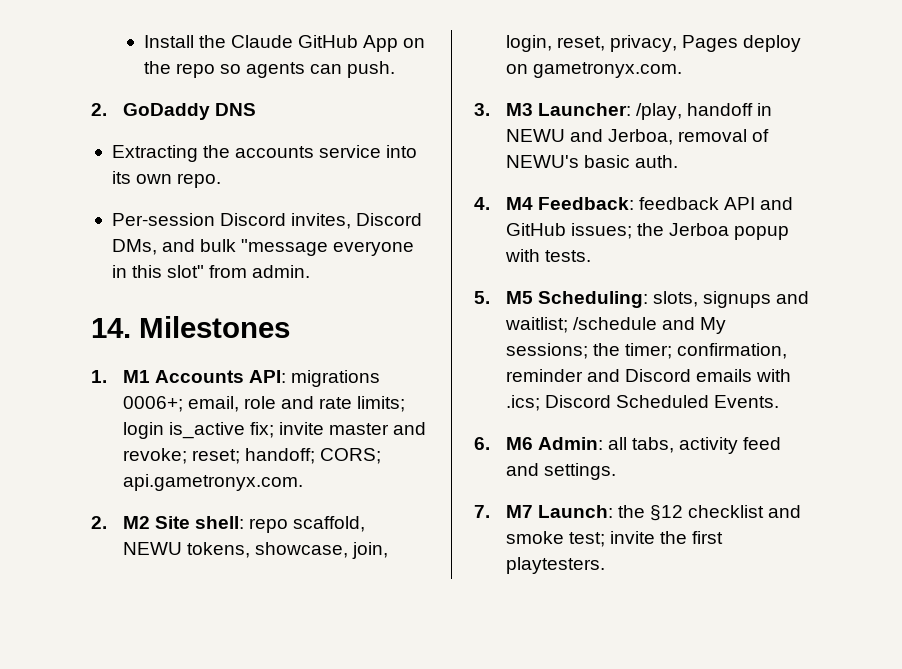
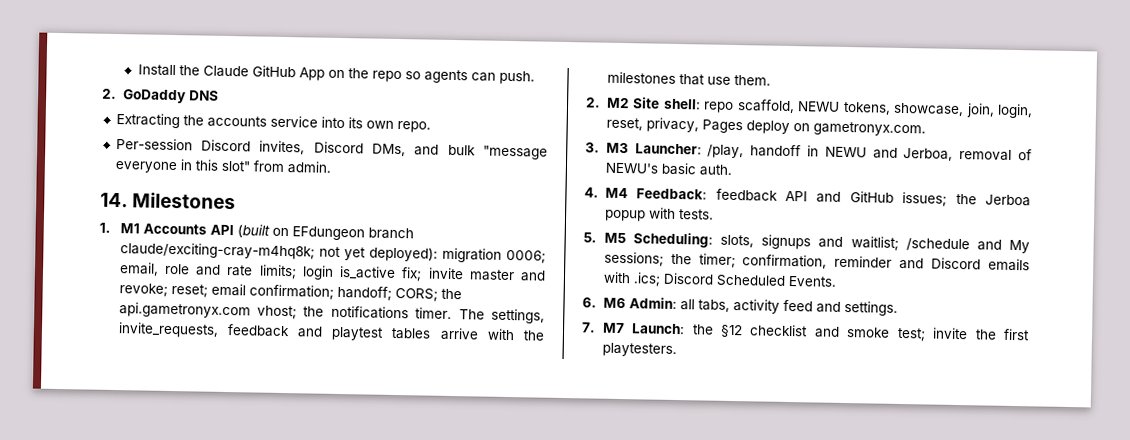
[248,370,381,387] [122,396,183,412] API: migrations 0006+; -> [209,224,414,241] [119,242,546,264] API (built on EFdungeon branch claude/exciting-cray-m4hq8k; not yet deployed): migration 0006;
[244,448,382,464] [122,474,303,491] handoff; CORS; api.gametronyx.com. -> [210,283,462,302] [118,302,545,324] [117,322,545,341] [606,71,771,86] email confirmation; handoff; CORS; the api.gametronyx.com vhost; the notifications timer. The settings, invite_requests, feedback and playtest tables arrive with the milestones that use them.

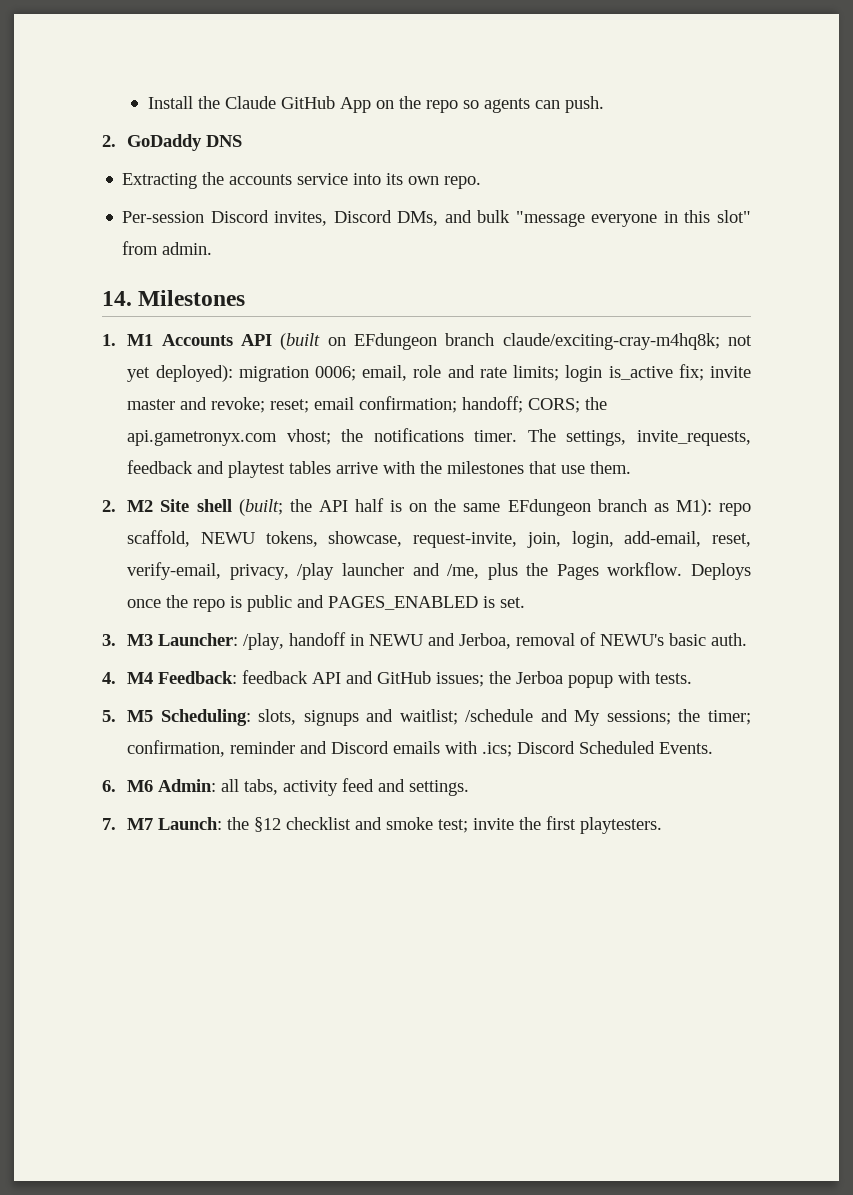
[662,98,701,110] shell: -> [196,498,712,516] shell (built; the API half is on the same EFdungeon branch as M1):
(965, 109) none -> [413,532,518,548] request-invite,
[605,117,926,137] reset, privacy, Pages deploy on gametronyx.com. -> [624,531,752,547] [127,562,751,580] [127,595,526,612] add-email, reset, verify-email, privacy, /play launcher and /me, plus the Pages workflow. Deploys once the repo is public and PAGES_ENABLED is set.

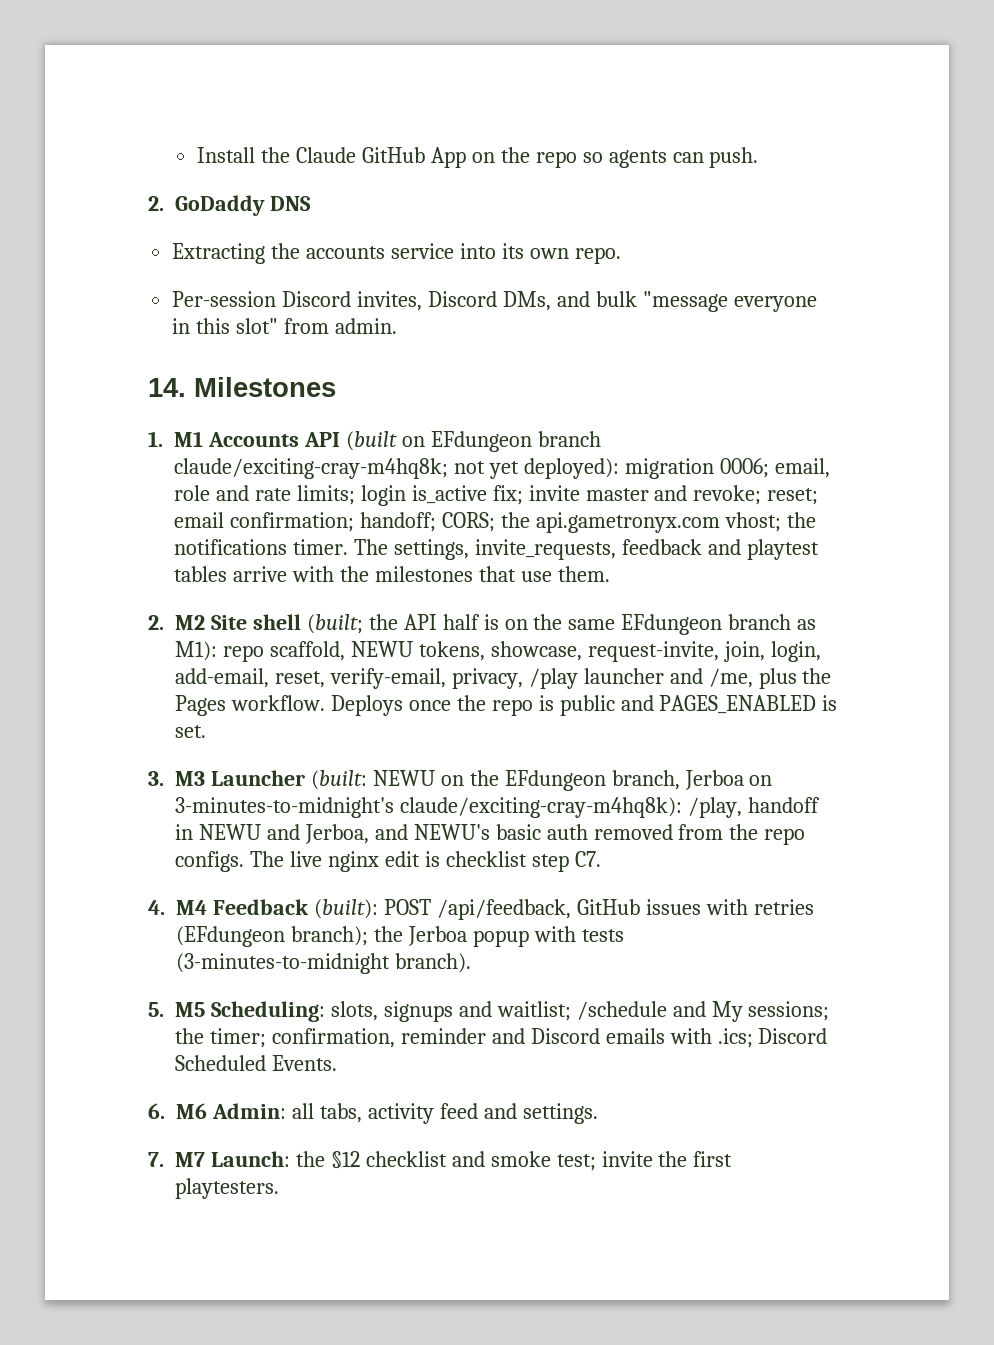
[158,633,239,646] Launcher: -> [210,770,773,791] [175,797,682,818] Launcher (built: NEWU on the EFdungeon branch, Jerboa on 3-minutes-to-midnight's claude/exciting-cray-m4hq8k):
[516,632,748,646] [102,670,485,687] removal of NEWU's basic auth. // 4. M4 Feedback: feedback API and GitHub issues; -> [374,824,806,845] [175,851,601,872] [148,899,814,920] [176,926,368,947] and NEWU's basic auth removed from the repo configs. The live nginx edit is checklist step C7. // 4. M4 Feedback (built): POST /api/feedback, GitHub issues with retries (EFdungeon branch);
[655,673,693,684] tests. -> [581,929,624,942] [176,953,471,974] tests (3-minutes-to-midnight branch).

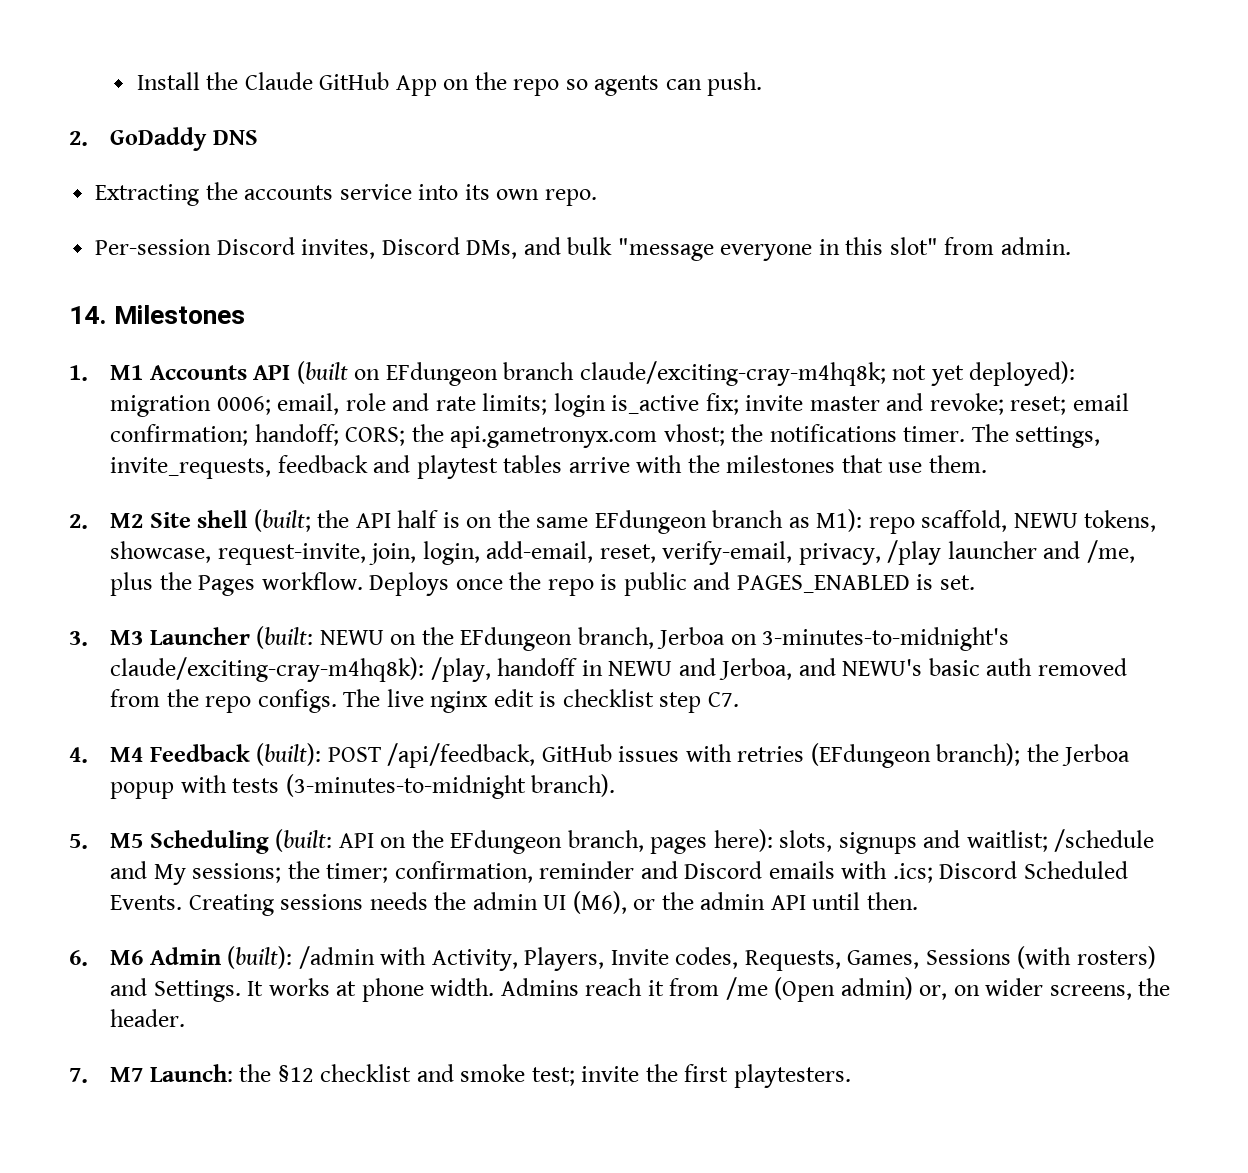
[210,1001,325,1022] Scheduling: -> [149,829,773,854] Scheduling (built: API on the EFdungeon branch, pages here):
[148,1103,598,1124] // 6. M6 Admin: all tabs, activity feed and settings. -> [188,891,918,916] [69,946,1156,971] [110,977,1171,1002] [110,1009,186,1027] Creating sessions needs the admin UI (M6), or the admin API until then. // 6. M6 Admin (built): /admin with Activity, Players, Invite codes, Requests, Games, Sessions (with rosters) and Settings. It works at phone width. Admins reach it from /me (Open admin) or, on wider screens, the header.

